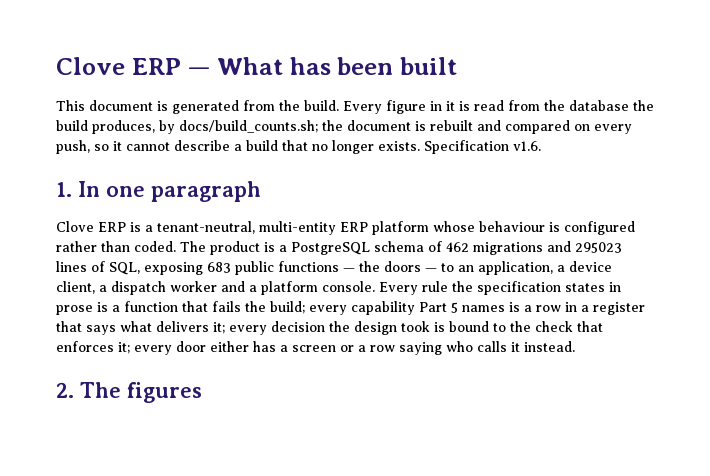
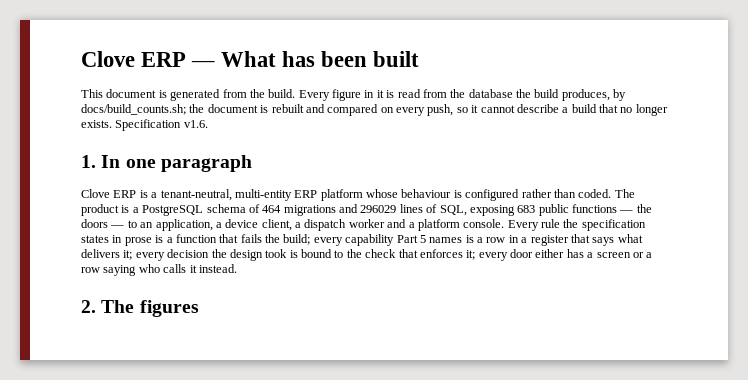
[446,242,469,252] 462 -> [262,205,282,213] 464
[575,242,622,253] 295023 -> [360,205,397,213] 296029

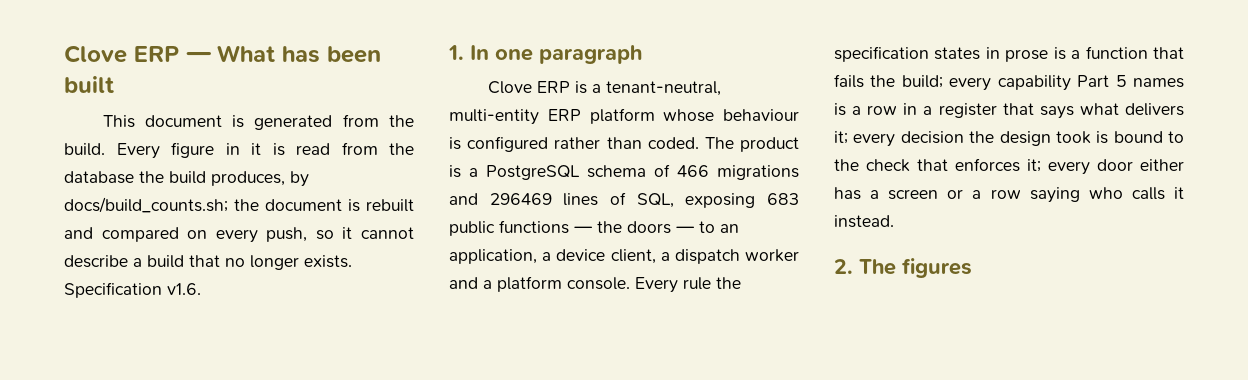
[262,205,282,213] 464 -> [677,165,709,177] 466
[360,205,397,213] 296029 -> [489,193,552,205] 296469

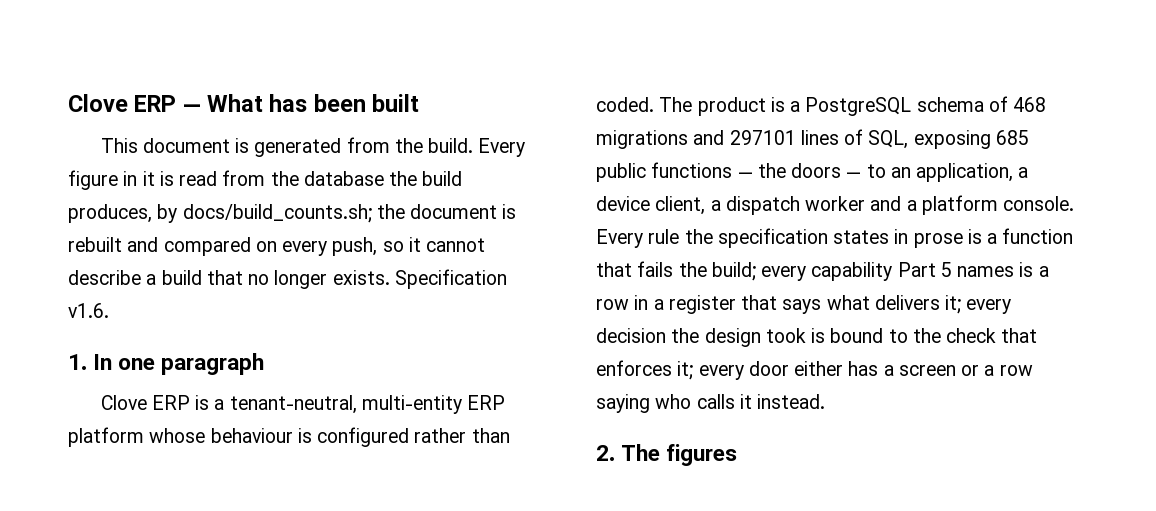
[677,165,709,177] 466 -> [1013,97,1047,112] 468
[489,193,552,205] 296469 -> [729,130,796,145] 297101
[767,193,799,205] 683 -> [995,130,1029,145] 685

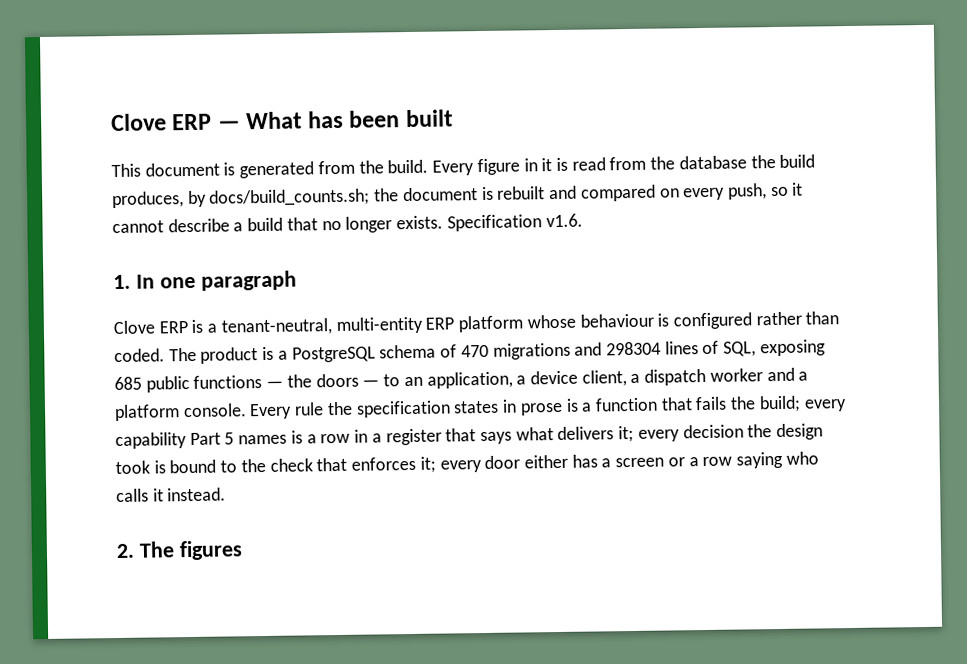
[1013,97,1047,112] 468 -> [460,344,489,358] 470
[729,130,796,145] 297101 -> [605,341,661,356] 298304

